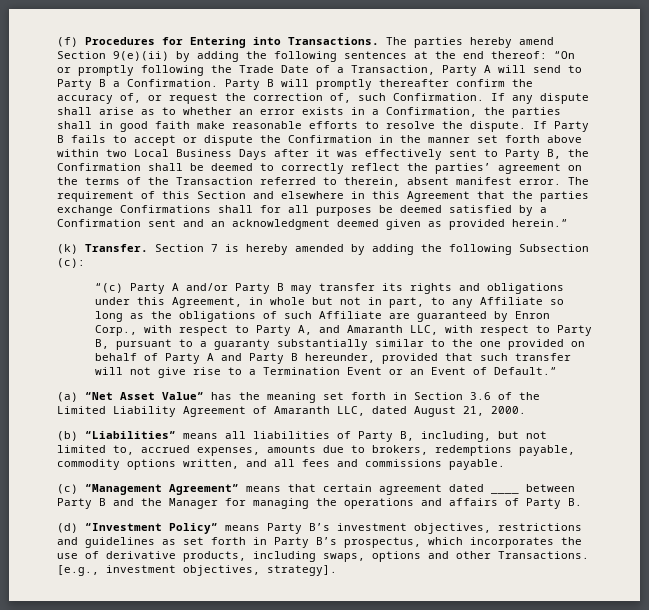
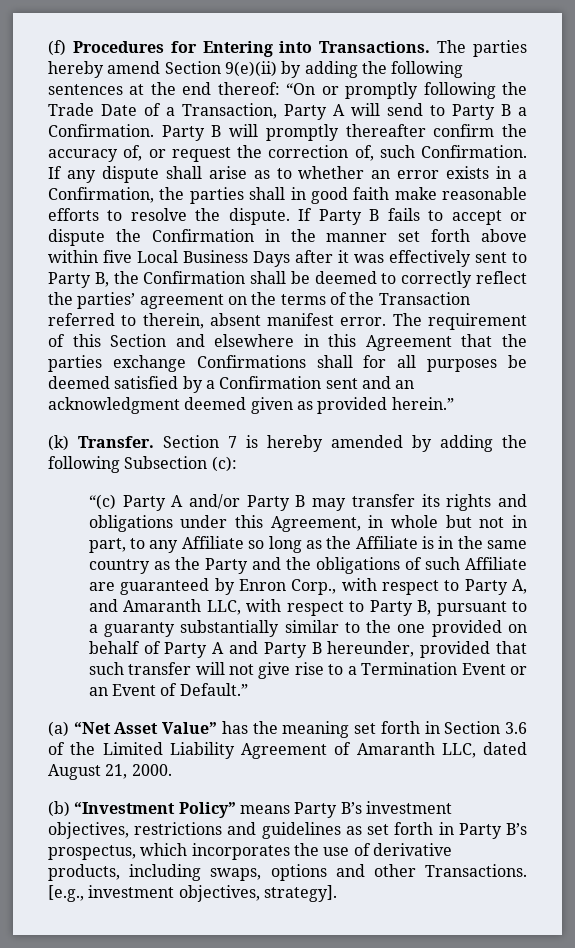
[106,149,127,157] two -> [103,250,132,263] five
(172, 315) none -> [355,536,528,549] [88,557,311,574] Affiliate is in the same country as the Party and the
[85,431,547,442] [57,445,575,456] [57,459,505,470] [57,484,484,495] [491,492,519,494] [526,484,575,492] [57,498,582,509] [57,523,78,533] “Liabilities” means all liabilities of Party B, including, but not limited to, accrued expenses, amounts due to brokers, redemptions payable, commodity options written, and all fees and commissions payable. // (c) “Management Agreement” means that certain agreement dated ____ between Party B and the Manager for managing the operations and affairs of Party B. // (d) -> (70, 809) none

